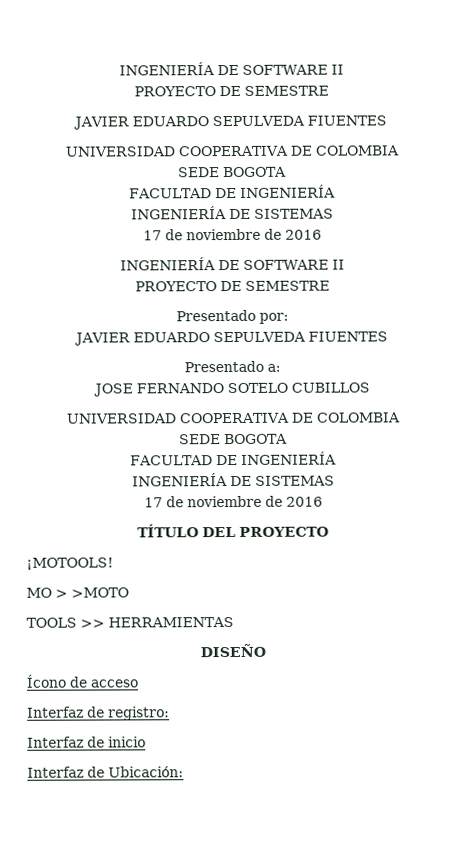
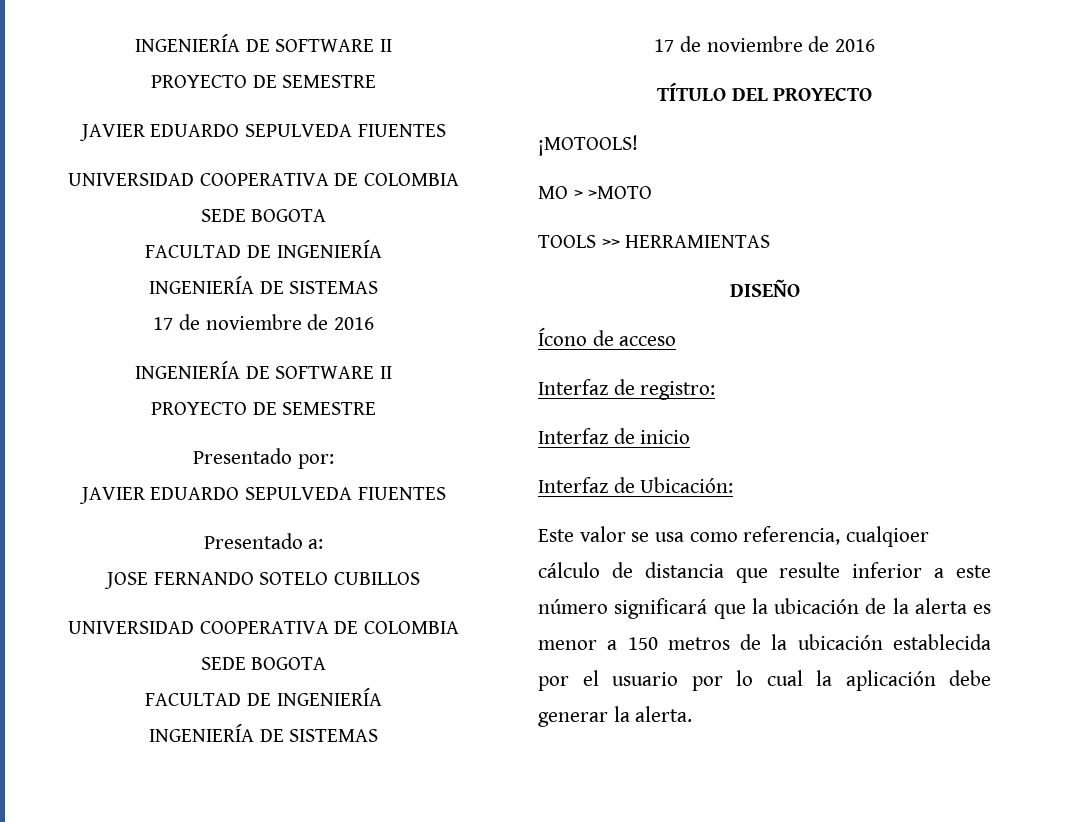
(184, 772) none -> [538,526,930,547] [538,562,991,583] [538,598,991,619] [538,634,991,650] [538,670,991,691] [538,706,693,727] // Este valor se usa como referencia, cualqioer cálculo de distancia que resulte inferior a este número significará que la ubicación de la alerta es menor a 150 metros de la ubicación establecida por el usuario por lo cual la aplicación debe generar la alerta.

